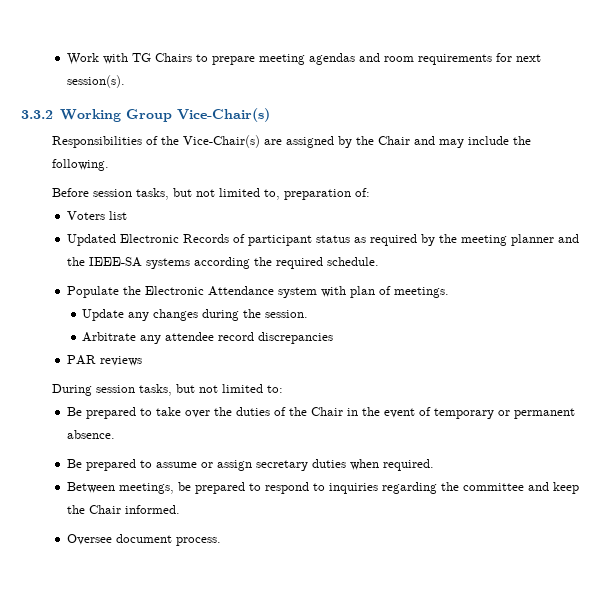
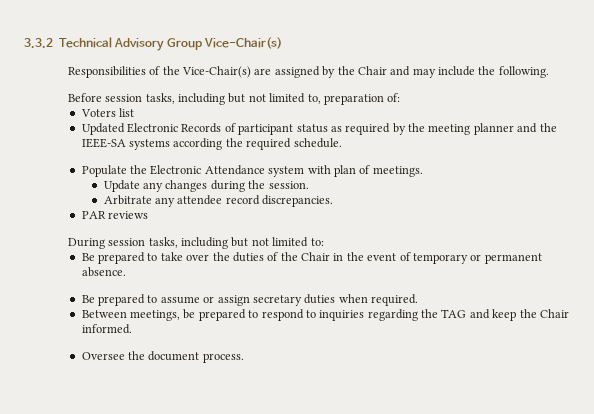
[66,53,541,65] [66,75,125,88] [21,109,121,122] Work with TG Chairs to prepare meeting agendas and room requirements for next session(s). // 3.3.2 Working -> [24,37,165,51] 3.3.2 Technical Advisory
(170, 194) none -> [178,93,226,105] including
[258,332,334,344] discrepancies -> [262,195,334,207] discrepancies.
(173, 390) none -> [181,237,229,249] including
[462,483,524,491] committee -> [441,309,467,318] TAG
(112, 539) none -> [128,351,146,360] the

